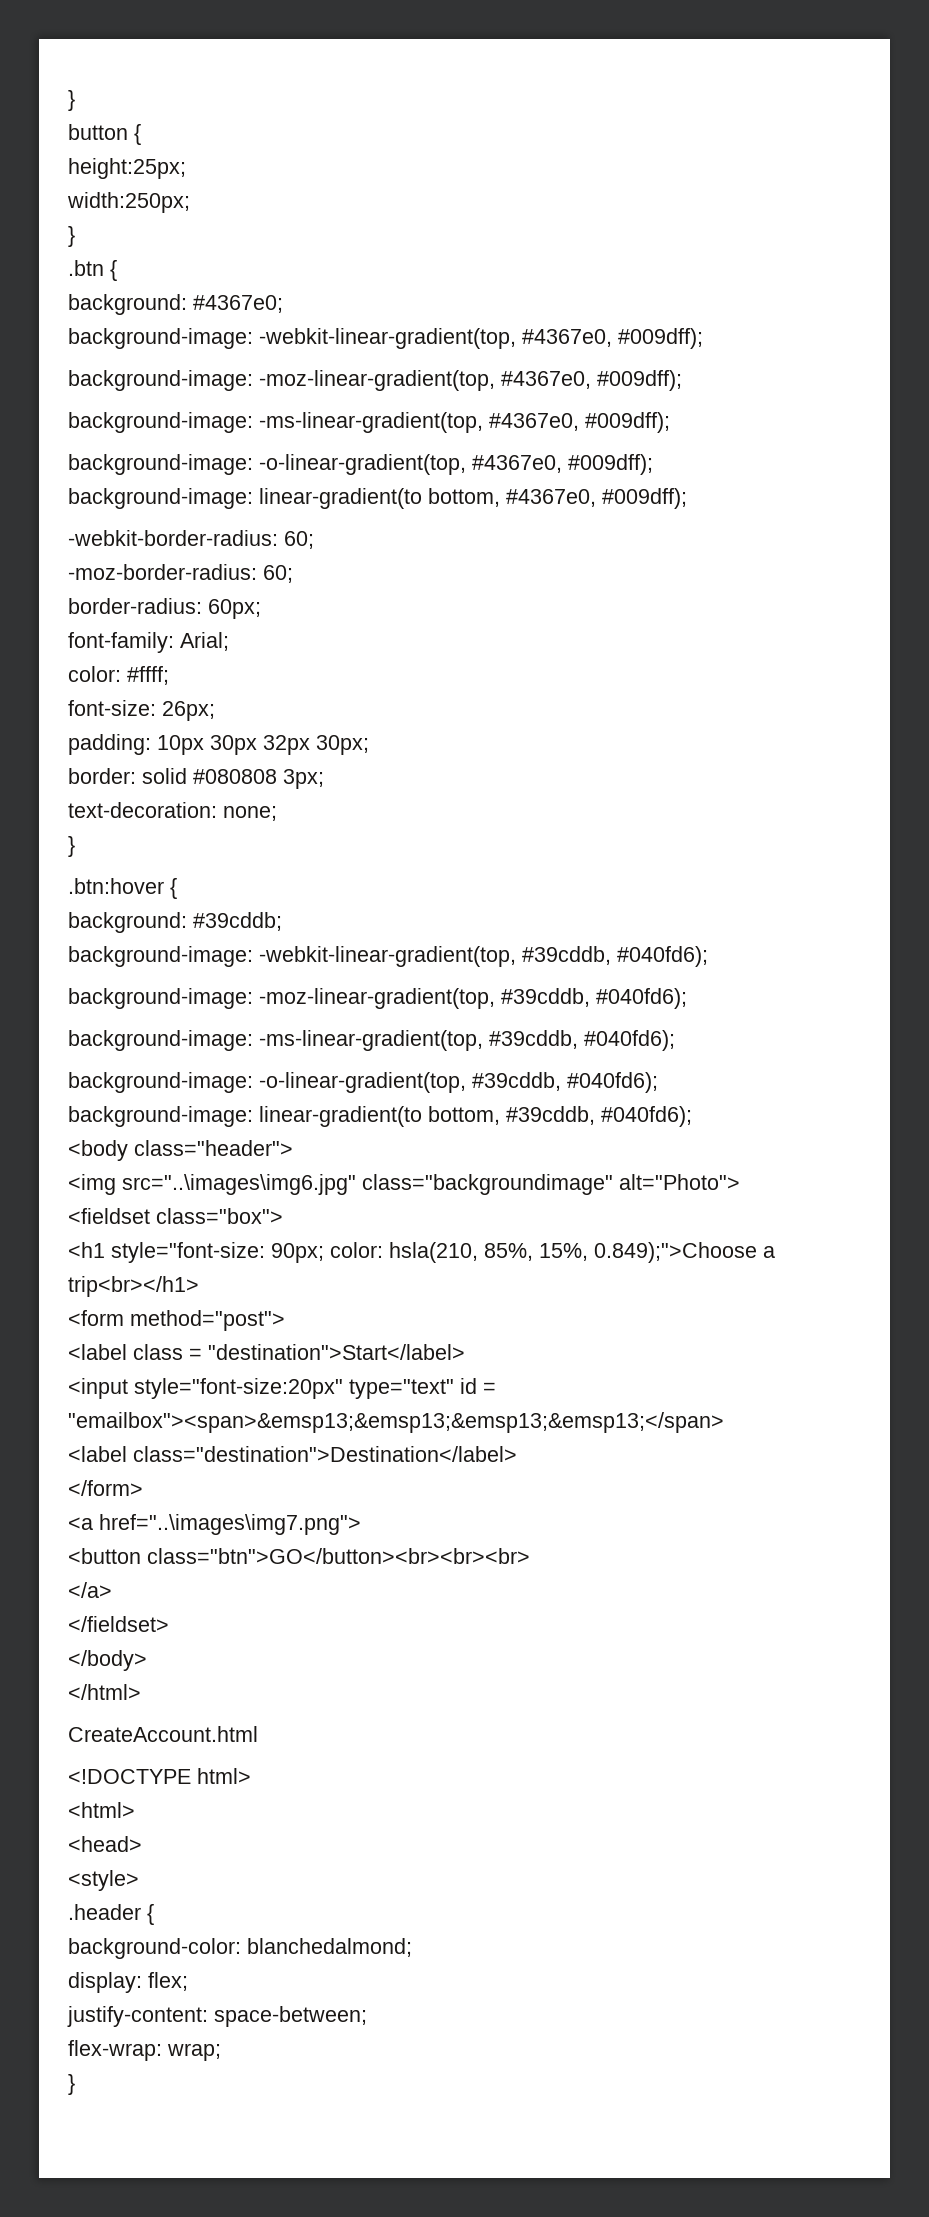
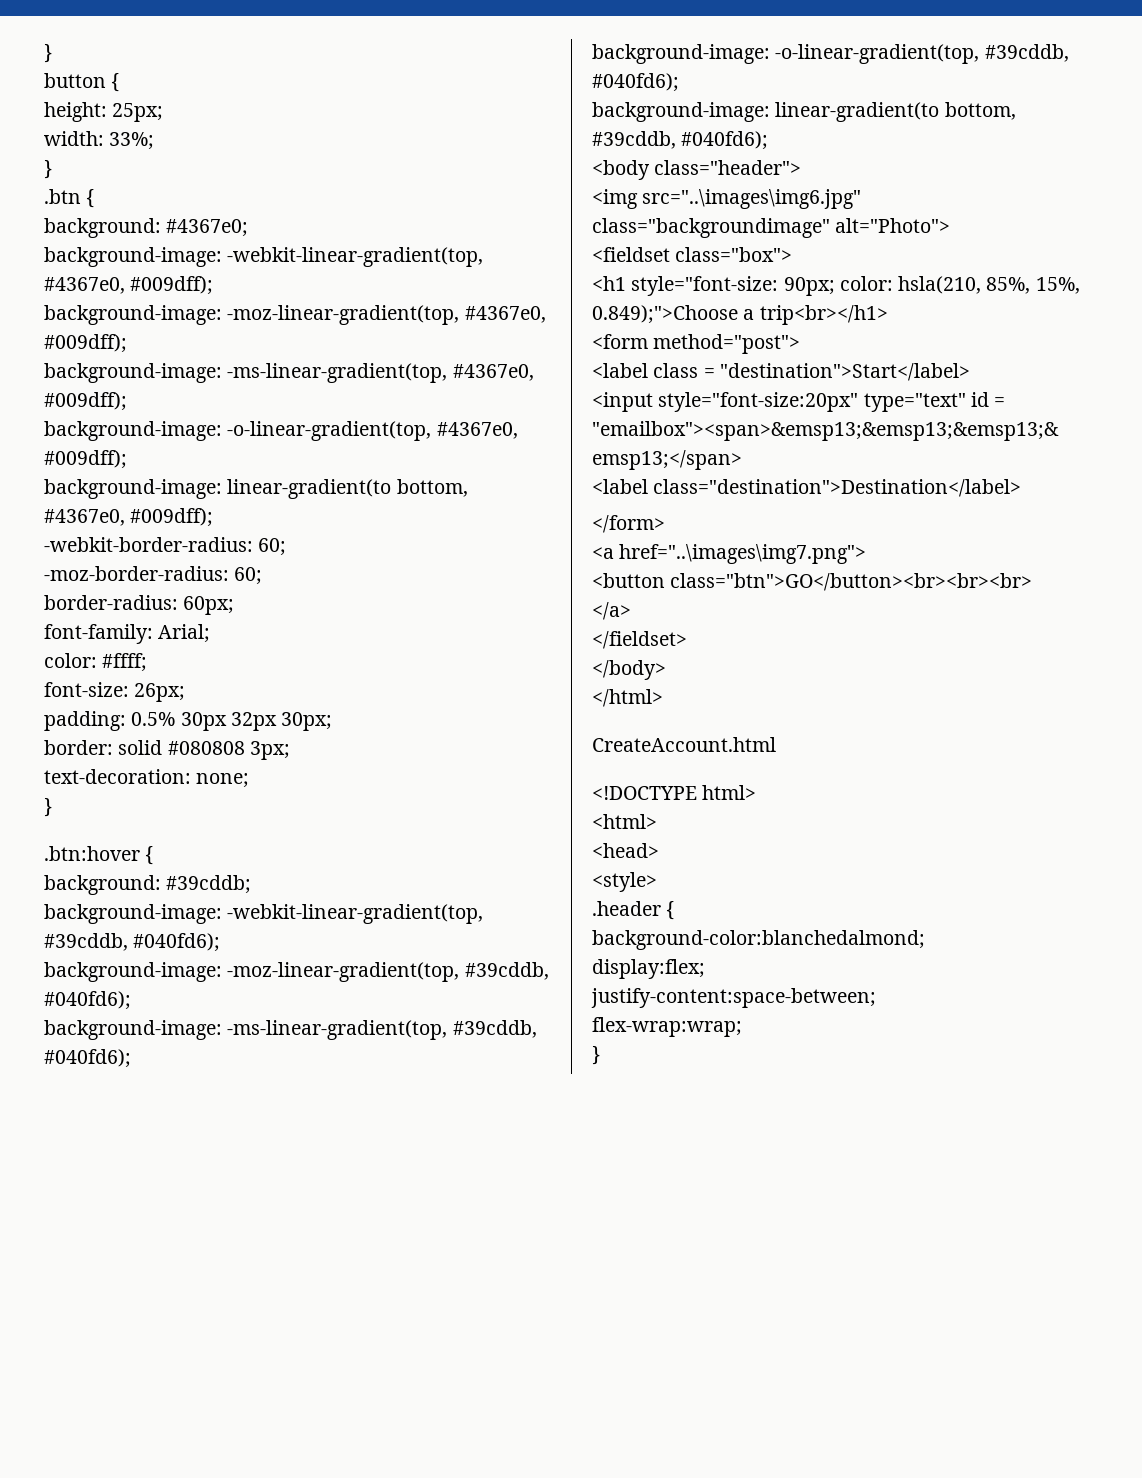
[68,158,186,179] [67,192,190,213] height:25px; // width:250px; -> [44,102,164,122] [44,131,155,150] height: 25px; // width: 33%;
[157,735,204,755] 10px -> [131,712,176,726] 0.5%
[68,1938,412,1959] [68,1972,188,1993] [67,2006,367,2027] [68,2040,221,2061] background-color: blanchedalmond; // display: flex; // justify-content: space-between; // flex-wrap: wrap; -> [592,930,925,950] [592,959,705,979] [591,988,876,1008] [592,1017,742,1037] background-color:blanchedalmond; // display:flex; // justify-content:space-between; // flex-wrap:wrap;

